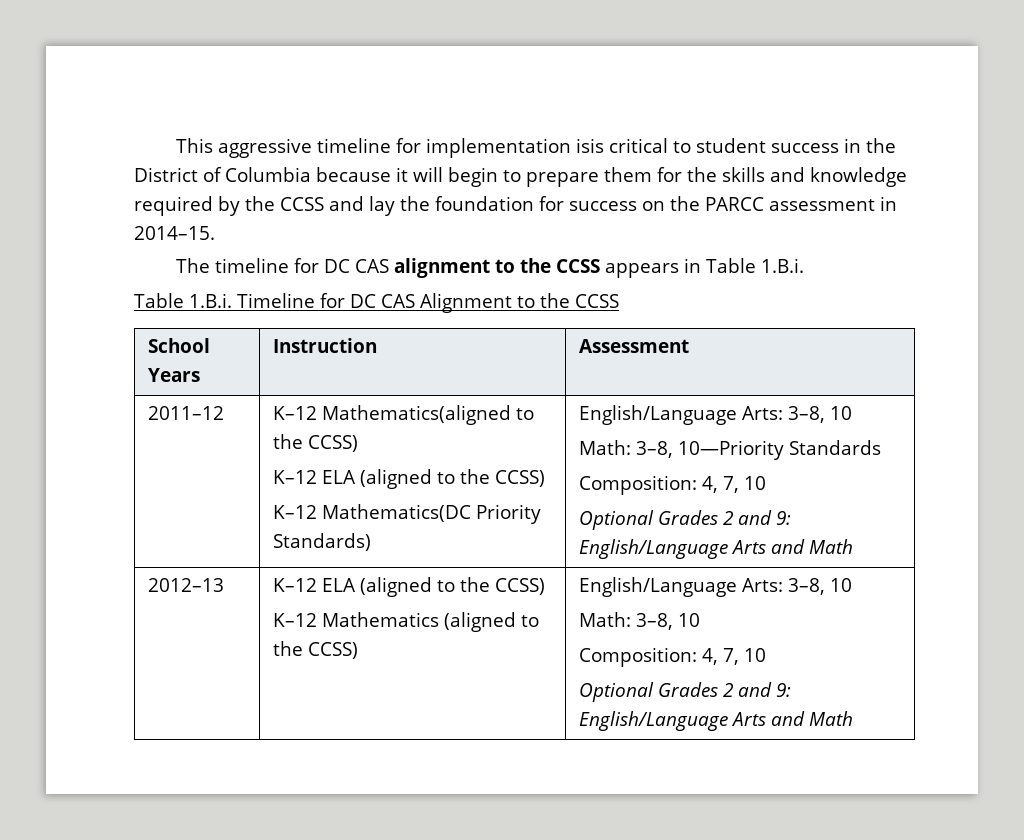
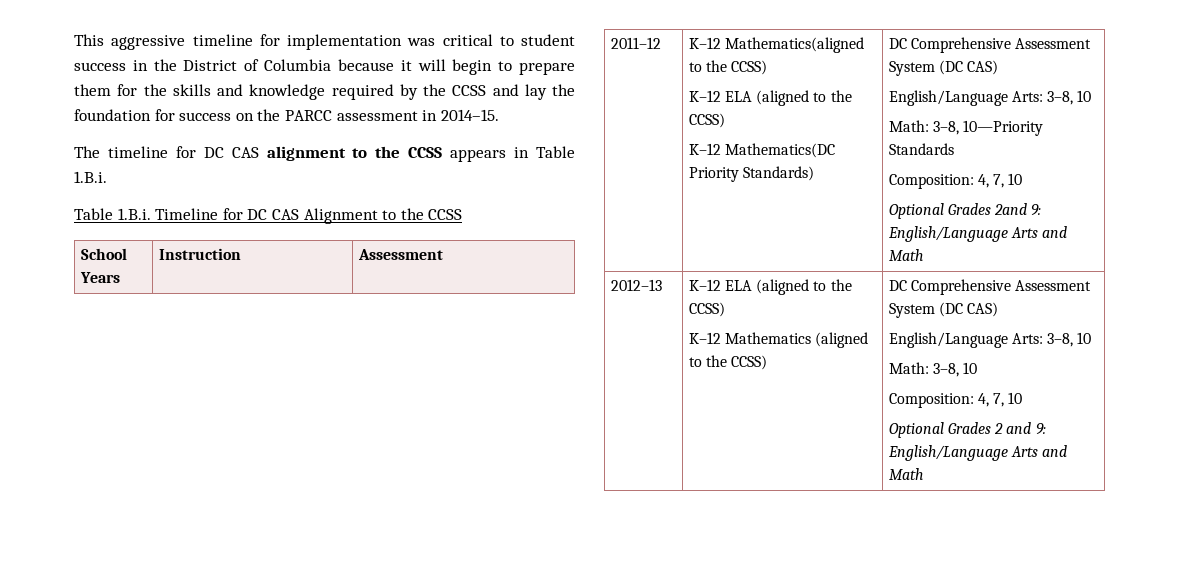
[575,138,604,153] isis -> [407,38,436,46] was
(371, 542) none -> [888,37,1092,53] [888,60,999,76] DC Comprehensive Assessment System (DC CAS) //
[722,510,772,525] 2 and -> [994,203,1028,215] 2and
(358, 650) none -> [888,279,1092,295] [888,302,999,318] DC Comprehensive Assessment System (DC CAS) //

